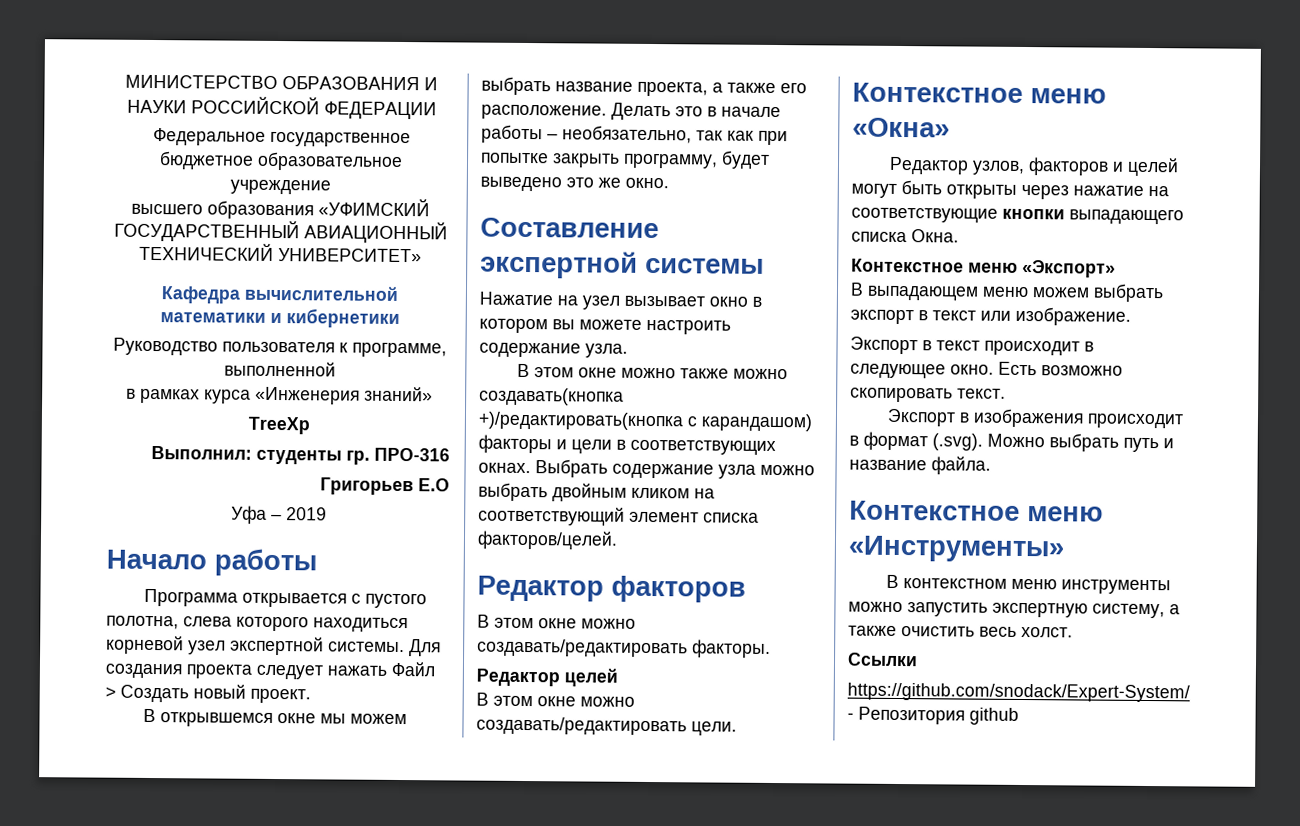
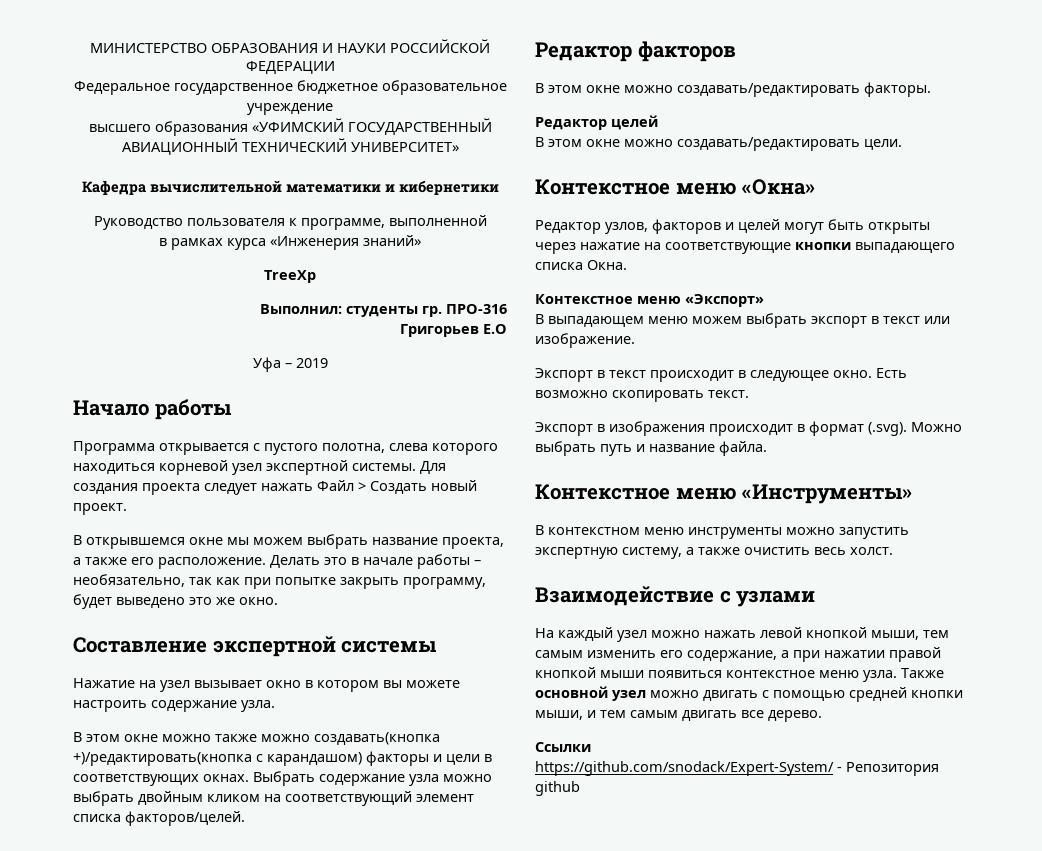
(1073, 632) none -> [535,586,816,607] [535,627,949,642] [535,647,941,662] [535,667,944,682] [535,686,963,702] [535,710,822,722] // Взаимодействие с узлами // На каждый узел можно нажать левой кнопкой мыши, тем самым изменить его содержание, а при нажатии правой кнопкой мыши появиться контекстное меню узла. Также основной узел можно двигать с помощью средней кнопки мыши, и тем самым двигать все дерево.

